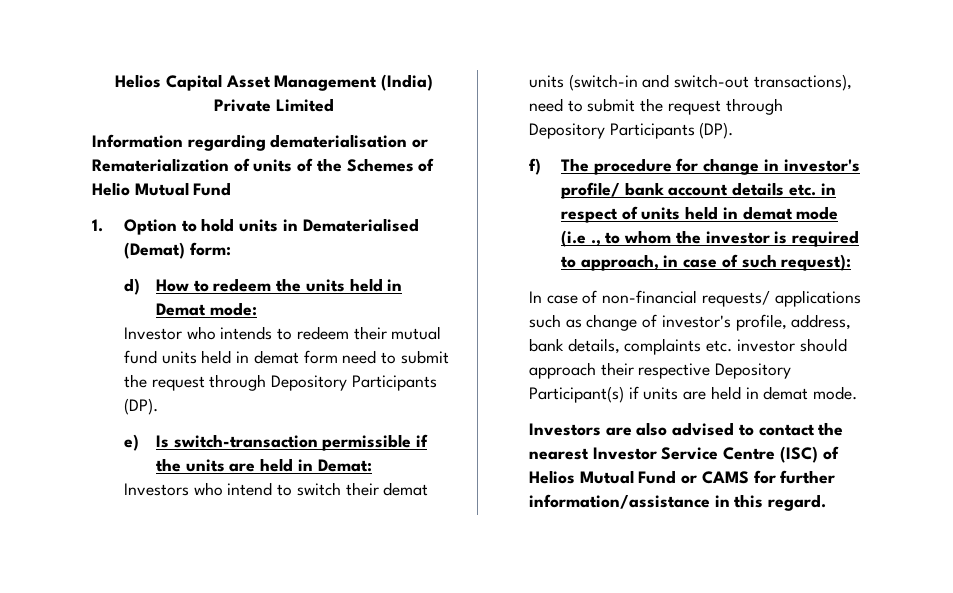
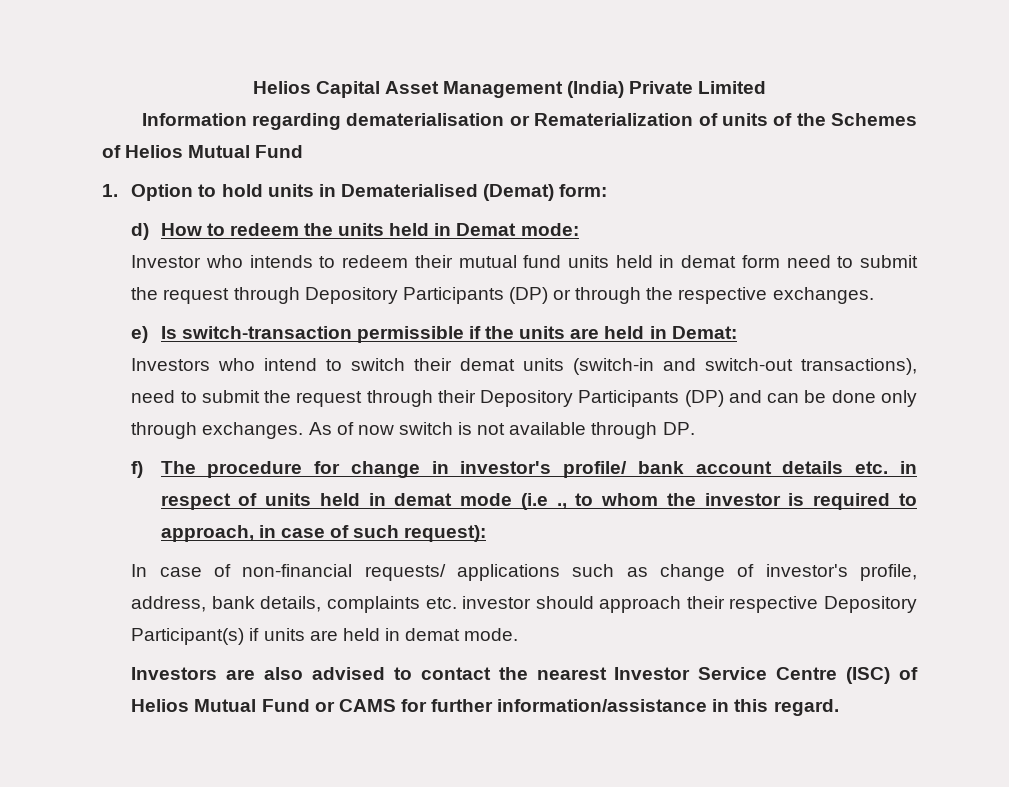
[92,182,130,196] Helio -> [125,145,184,158] Helios
[124,398,159,415] (DP). -> [508,287,874,304] (DP) or through the respective exchanges.
[529,122,734,139] Depository Participants (DP). -> [437,390,917,407] [131,422,695,439] their Depository Participants (DP) and can be done only through exchanges. As of now switch is not available through DP.

